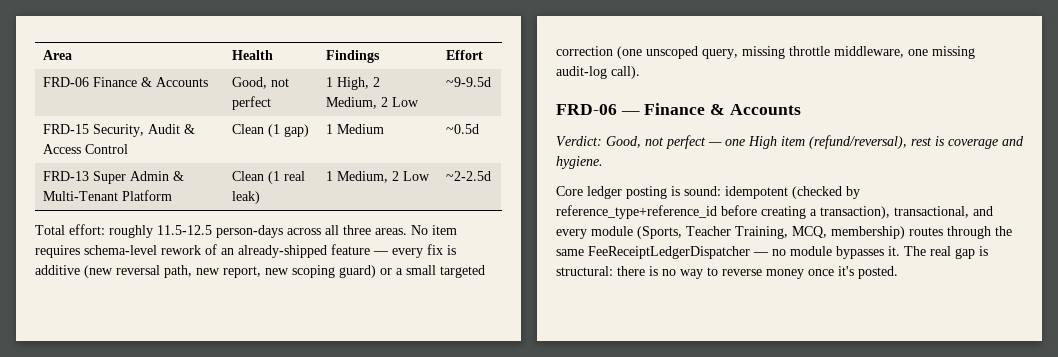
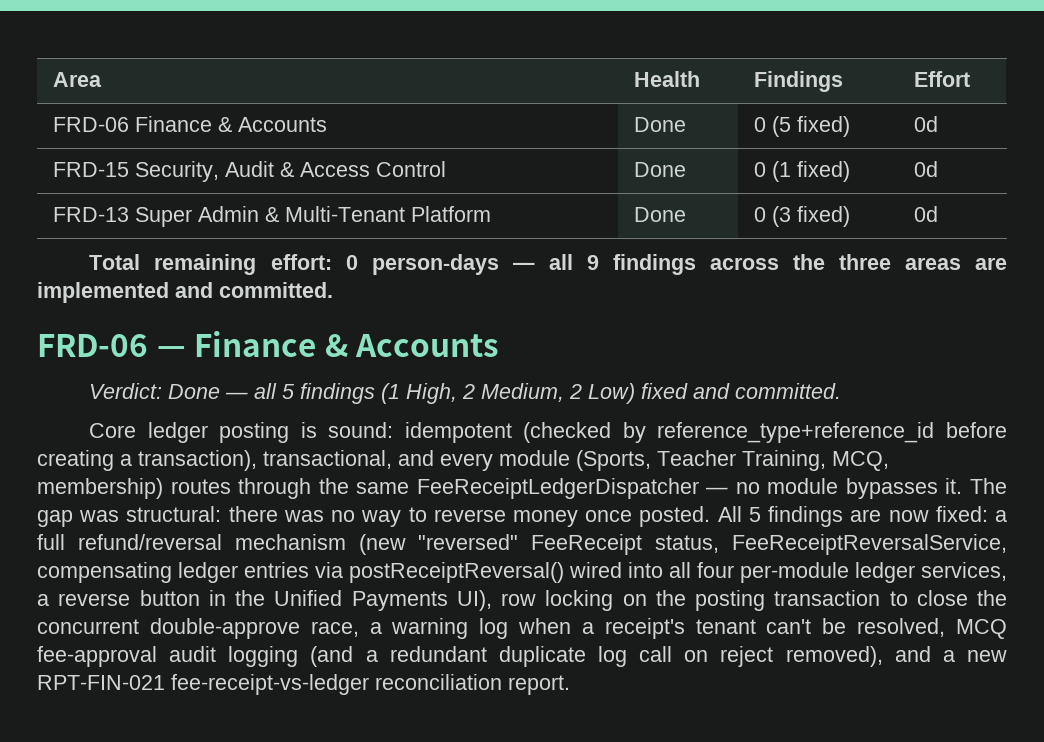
[232,77,290,89] [232,96,272,110] [326,77,381,90] [326,97,420,109] [446,77,492,87] Good, not perfect | 1 High, 2 Medium, 2 Low | ~9-9.5d -> [633,117,686,132] [753,116,850,137] [913,116,938,132] Done | 0 (5 fixed) | 0d
[232,124,310,137] [326,124,385,134] [446,124,480,134] Clean (1 gap) | 1 Medium | ~0.5d -> [633,162,686,177] [753,161,850,182] [913,161,938,177] Done | 0 (1 fixed) | 0d
[232,171,306,184] [232,191,261,204] [326,171,431,183] [446,171,492,181] [35,224,457,238] [35,244,456,258] [35,265,485,278] [556,46,975,59] [556,66,640,79] Clean (1 real leak) | 1 Medium, 2 Low | ~2-2.5d // Total effort: roughly 11.5-12.5 person-days across all three areas. No item requires schema-level rework of an already-shipped feature — every fix is additive (new reversal path, new report, new scoping guard) or a small targeted correction (one unscoped query, missing throttle middleware, one missing audit-log call). -> [633,207,686,222] [753,206,850,227] [913,206,938,222] [89,254,1007,275] [37,282,333,303] Done | 0 (3 fixed) | 0d // Total remaining effort: 0 person-days — all 9 findings across the three areas are implemented and committed.
[606,135,1024,149] [556,156,603,169] Good, not perfect — one High item (refund/reversal), rest is coverage and hygiene. -> [168,383,842,404] Done — all 5 findings (1 High, 2 Medium, 2 Low) fixed and committed.
[930,246,988,259] real gap is -> [37,510,120,527] gap was
[649,266,658,276] is -> [283,510,324,522] was
[838,266,898,279] it's posted. -> [639,506,1007,527] [37,534,1007,555] [37,562,1007,583] [37,590,1007,611] [37,618,1007,639] [37,646,1007,667] [37,674,570,695] posted. All 5 findings are now fixed: a full refund/reversal mechanism (new "reversed" FeeReceipt status, FeeReceiptReversalService, compensating ledger entries via postReceiptReversal() wired into all four per-module ledger services, a reverse button in the Unified Payments UI), row locking on the posting transaction to close the concurrent double-approve race, a warning log when a receipt's tenant can't be resolved, MCQ fee-approval audit logging (and a redundant duplicate log call on reject removed), and a new RPT-FIN-021 fee-receipt-vs-ledger reconciliation report.

